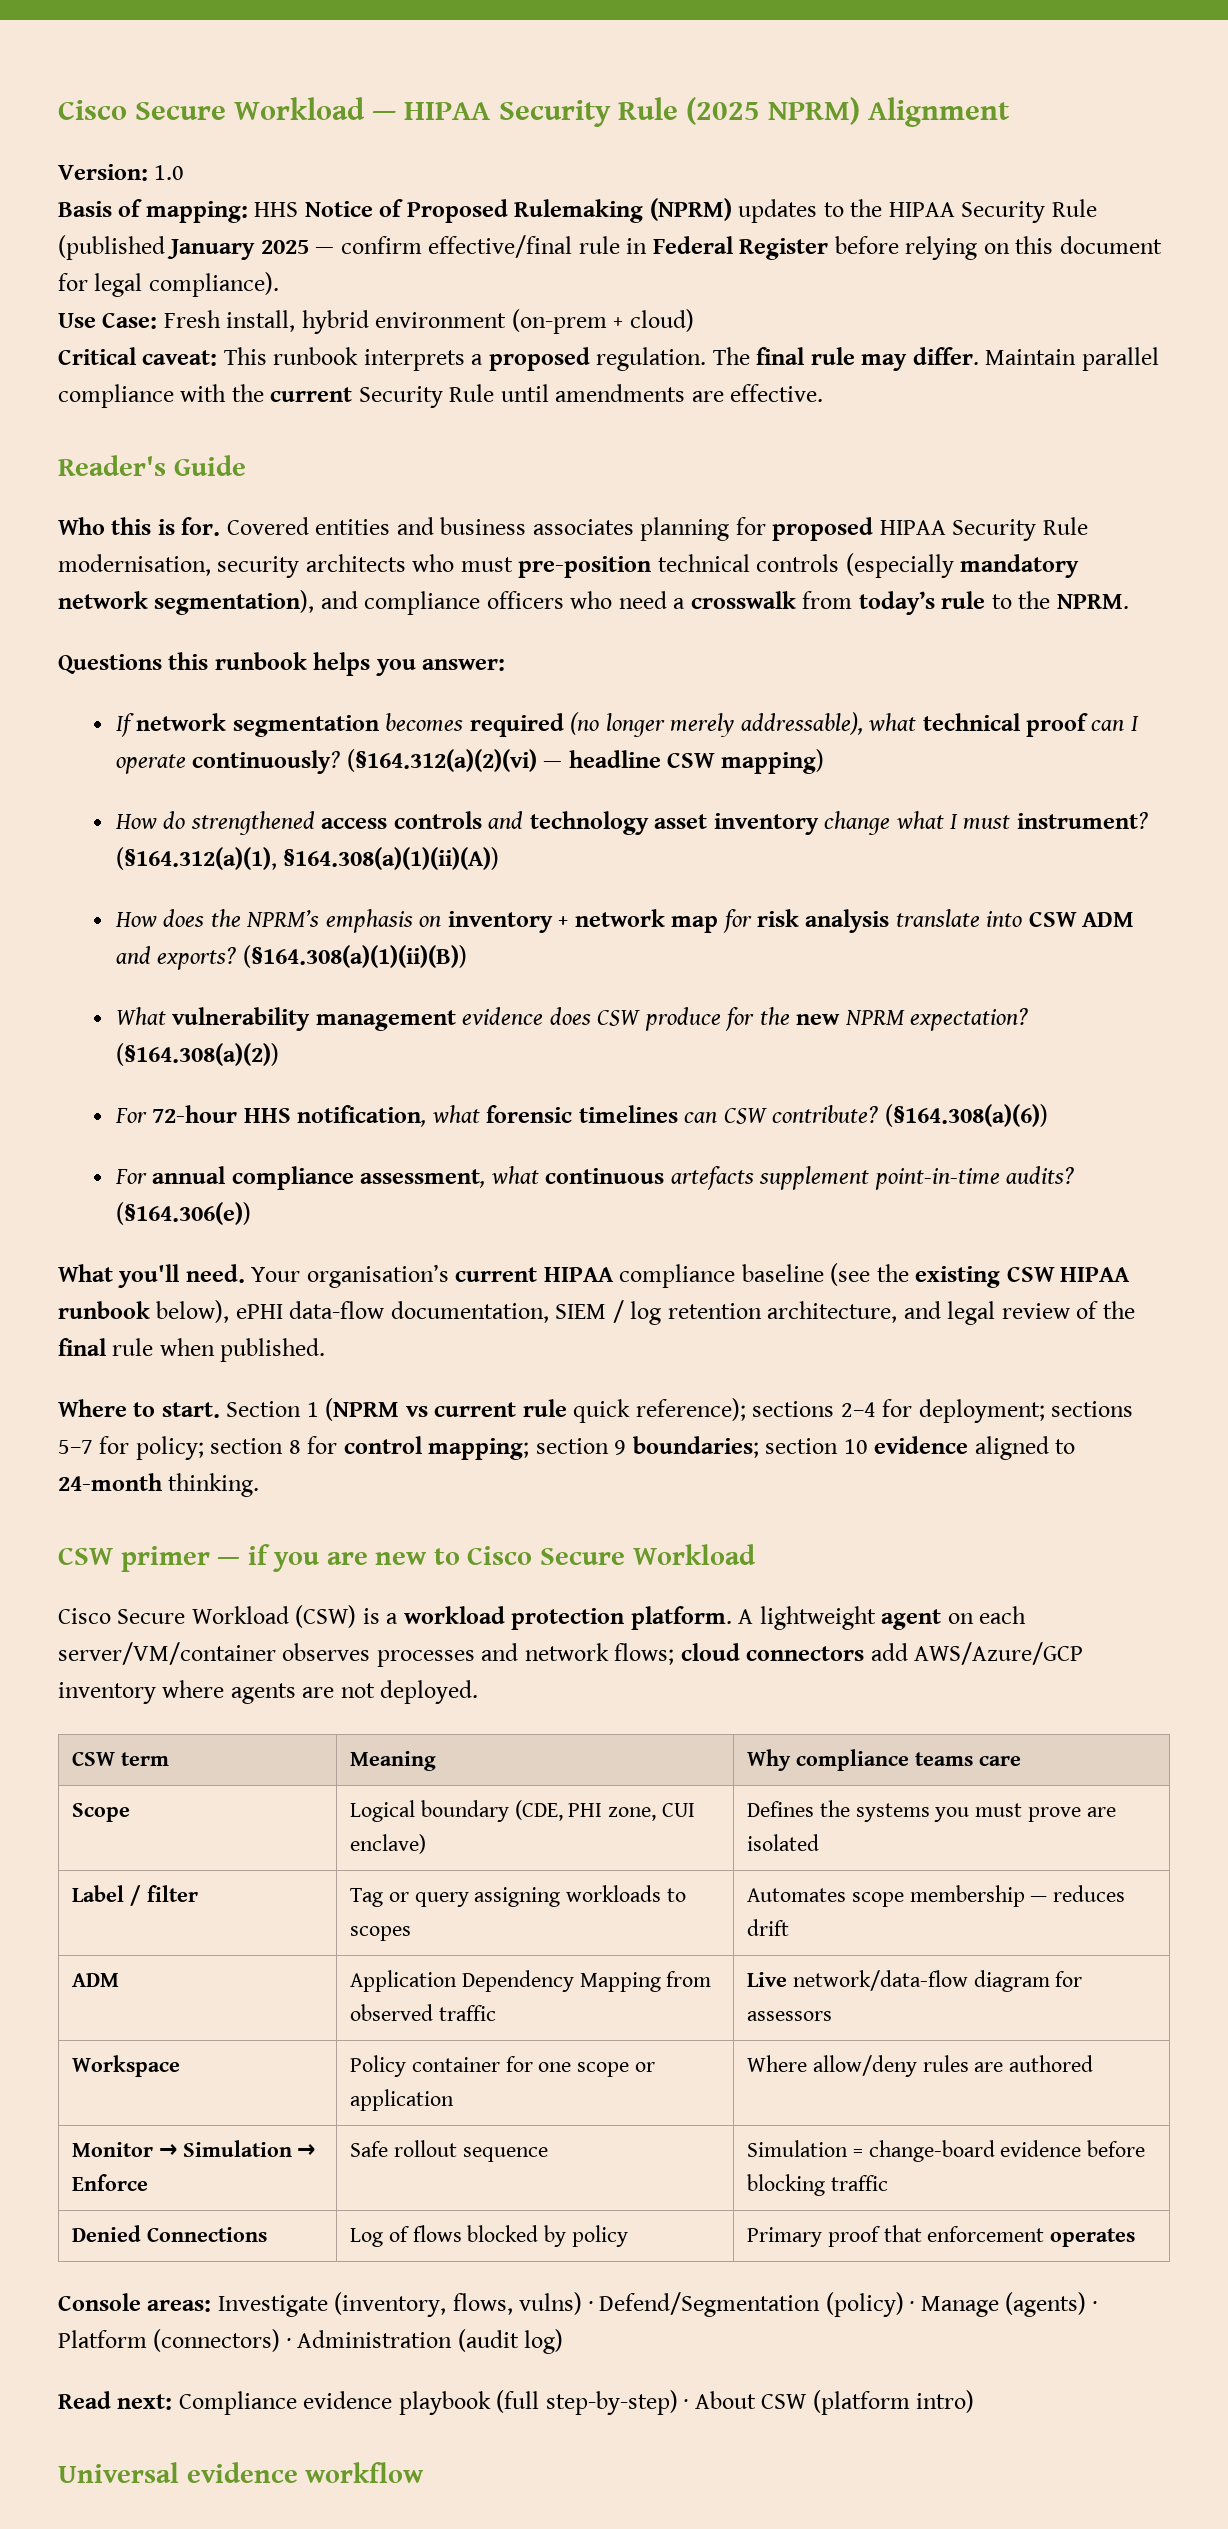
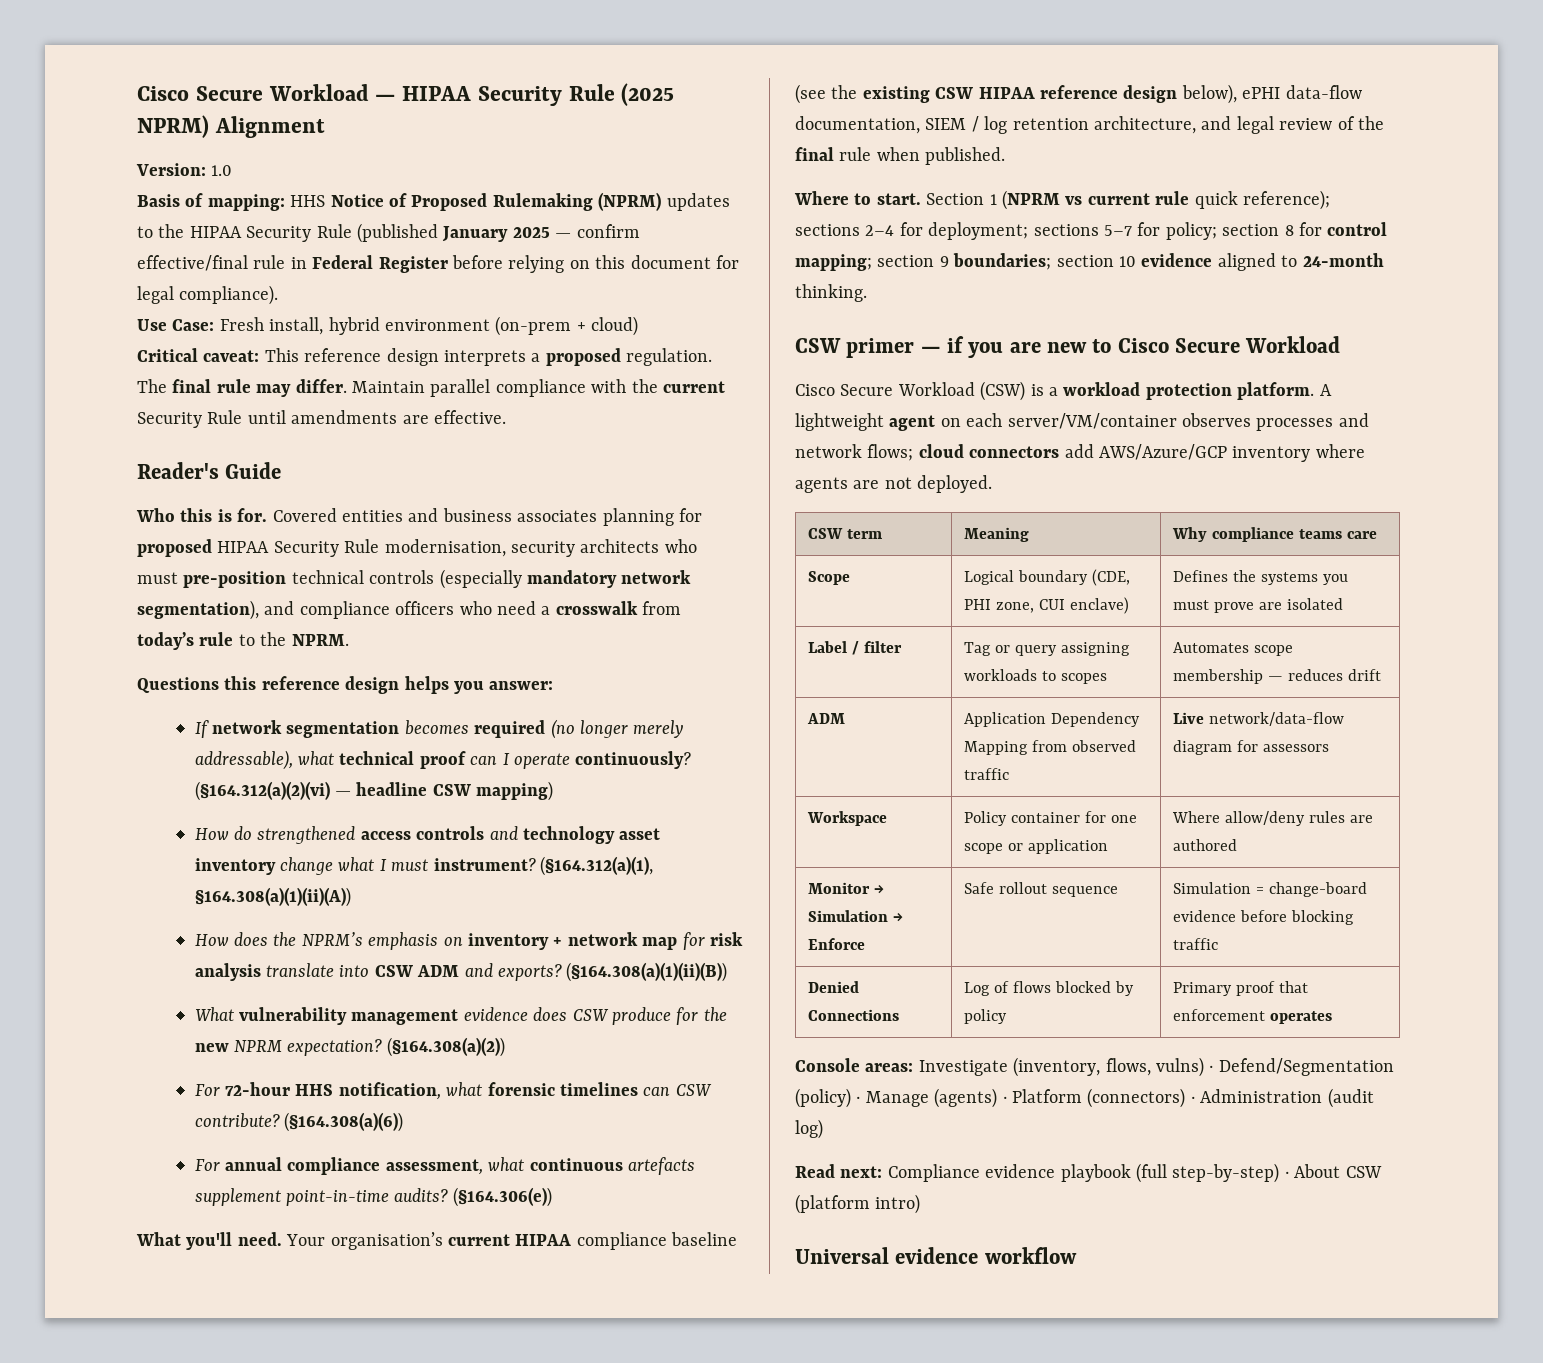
[273,347,359,365] runbook -> [304,348,439,366] reference design
[214,652,307,670] runbook -> [261,676,400,694] reference design
[58,1301,150,1319] runbook -> [1040,85,1178,103] reference design

